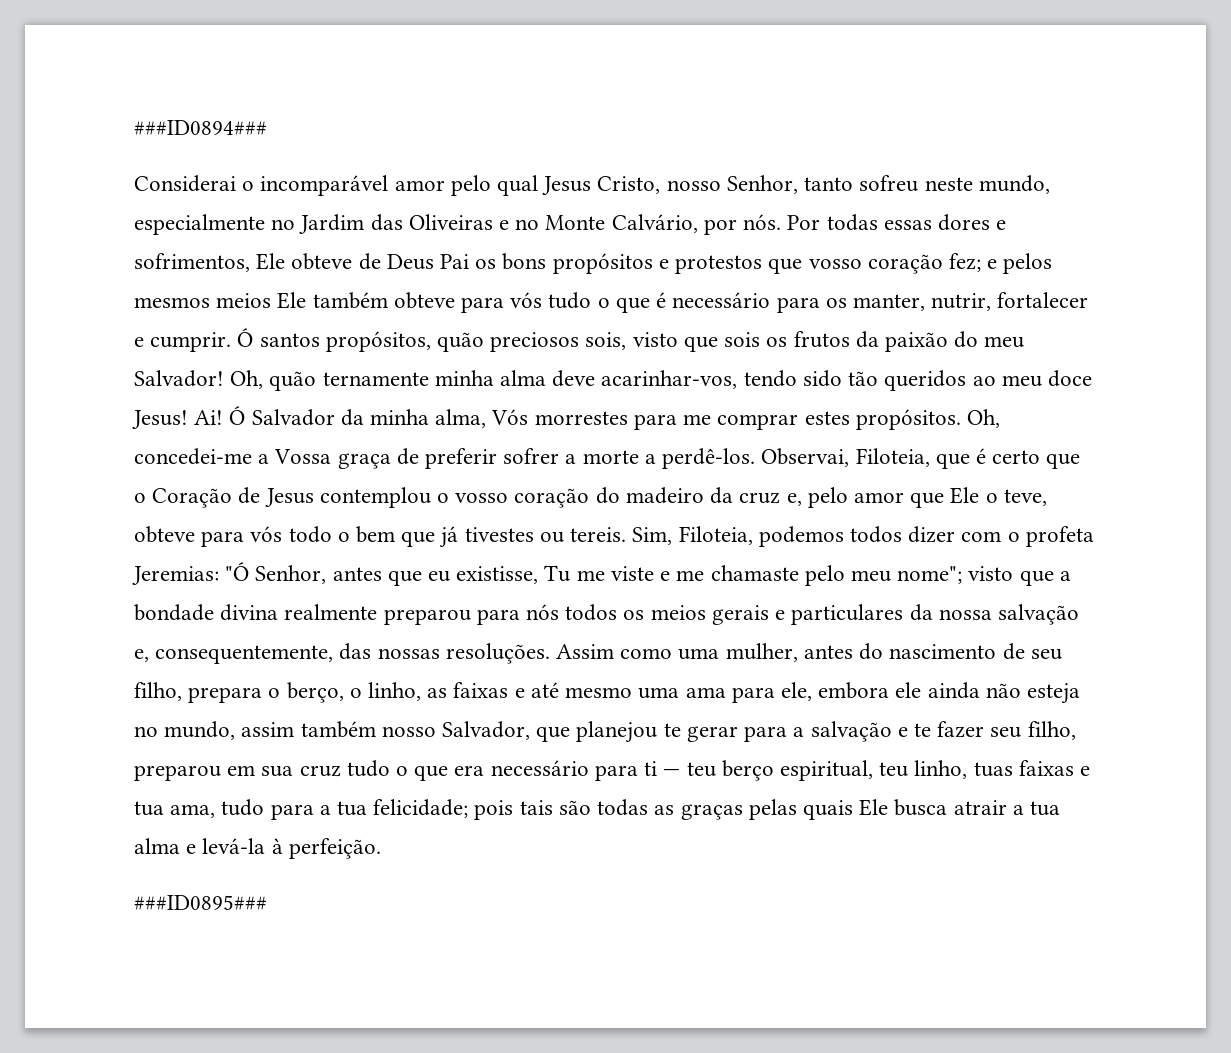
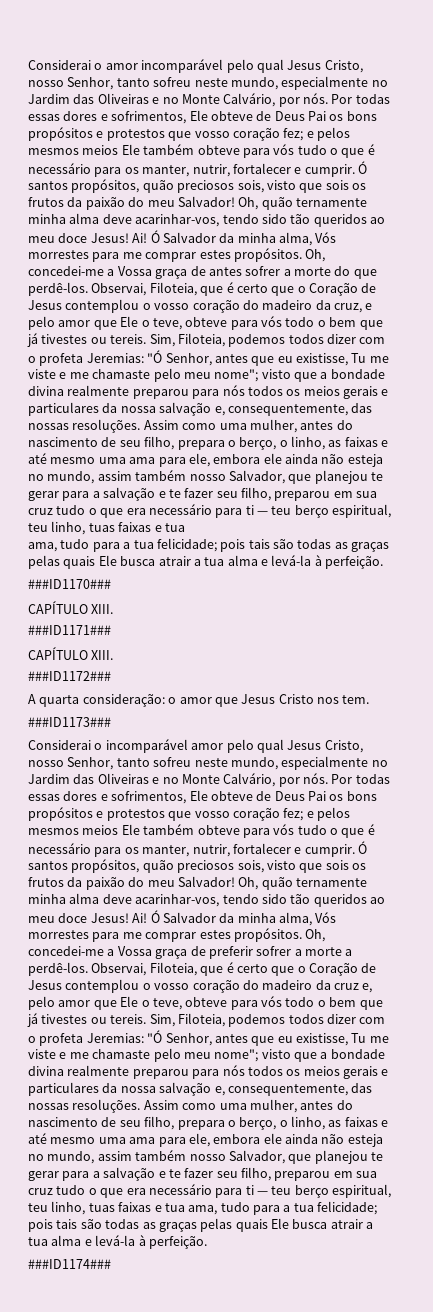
[134,120,267,135] ###ID0894### -> [28,59,363,73] [28,76,388,90] [28,93,390,107] [28,110,377,124] [28,127,350,141] [28,144,375,158] [28,161,367,177] [28,179,366,193] [28,196,367,210] [28,213,385,227] [28,230,337,246] [28,248,326,262] [28,266,377,279] [28,282,377,296] [28,299,373,313] [28,316,383,330] [27,333,386,347] [28,350,389,366] [28,368,385,382] [28,385,389,399] [28,402,373,416] [28,419,353,433] [28,436,389,450] [28,453,383,467] [28,470,383,484] [28,487,378,501] [28,504,392,518] [28,521,185,535] [28,538,390,552] [28,555,384,569] [28,579,111,589] [28,601,114,614] [28,625,111,635] [28,647,114,660] [28,671,111,681] [28,694,370,707] [28,717,111,727] Considerai o amor incomparável pelo qual Jesus Cristo, nosso Senhor, tanto sofreu neste mundo, especialmente no Jardim das Oliveiras e no Monte Calvário, por nós. Por todas essas dores e sofrimentos, Ele obteve de Deus Pai os bons propósitos e protestos que vosso coração fez; e pelos mesmos meios Ele também obteve para vós tudo o que é necessário para os manter, nutrir, fortalecer e cumprir. Ó santos propósitos, quão preciosos sois, visto que sois os frutos da paixão do meu Salvador! Oh, quão ternamente minha alma deve acarinhar-vos, tendo sido tão queridos ao meu doce Jesus! Ai! Ó Salvador da minha alma, Vós morrestes para me comprar estes propósitos. Oh, concedei-me a Vossa graça de antes sofrer a morte do que perdê-los. Observai, Filoteia, que é certo que o Coração de Jesus contemplou o vosso coração do madeiro da cruz, e pelo amor que Ele o teve, obteve para vós todo o bem que já tivestes ou tereis. Sim, Filoteia, podemos todos dizer com o profeta Jeremias: "Ó Senhor, antes que eu existisse, Tu me viste e me chamaste pelo meu nome"; visto que a bondade divina realmente preparou para nós todos os meios gerais e particulares da nossa salvação e, consequentemente, das nossas resoluções. Assim como uma mulher, antes do nascimento de seu filho, prepara o berço, o linho, as faixas e até mesmo uma ama para ele, embora ele ainda não esteja no mundo, assim também nosso Salvador, que planejou te gerar para a salvação e te fazer seu filho, preparou em sua cruz tudo o que era necessário para ti — teu berço espiritual, teu linho, tuas faixas e tua // ama, tudo para a tua felicidade; pois tais são todas as graças pelas quais Ele busca atrair a tua alma e levá-la à perfeição. // ###ID1170### // CAPÍTULO XIII. // ###ID1171### // CAPÍTULO XIII. // ###ID1172### // A quarta consideração: o amor que Jesus Cristo nos tem. // ###ID1173###
[134,895,267,910] ###ID0895### -> [28,1259,111,1269] ###ID1174###

